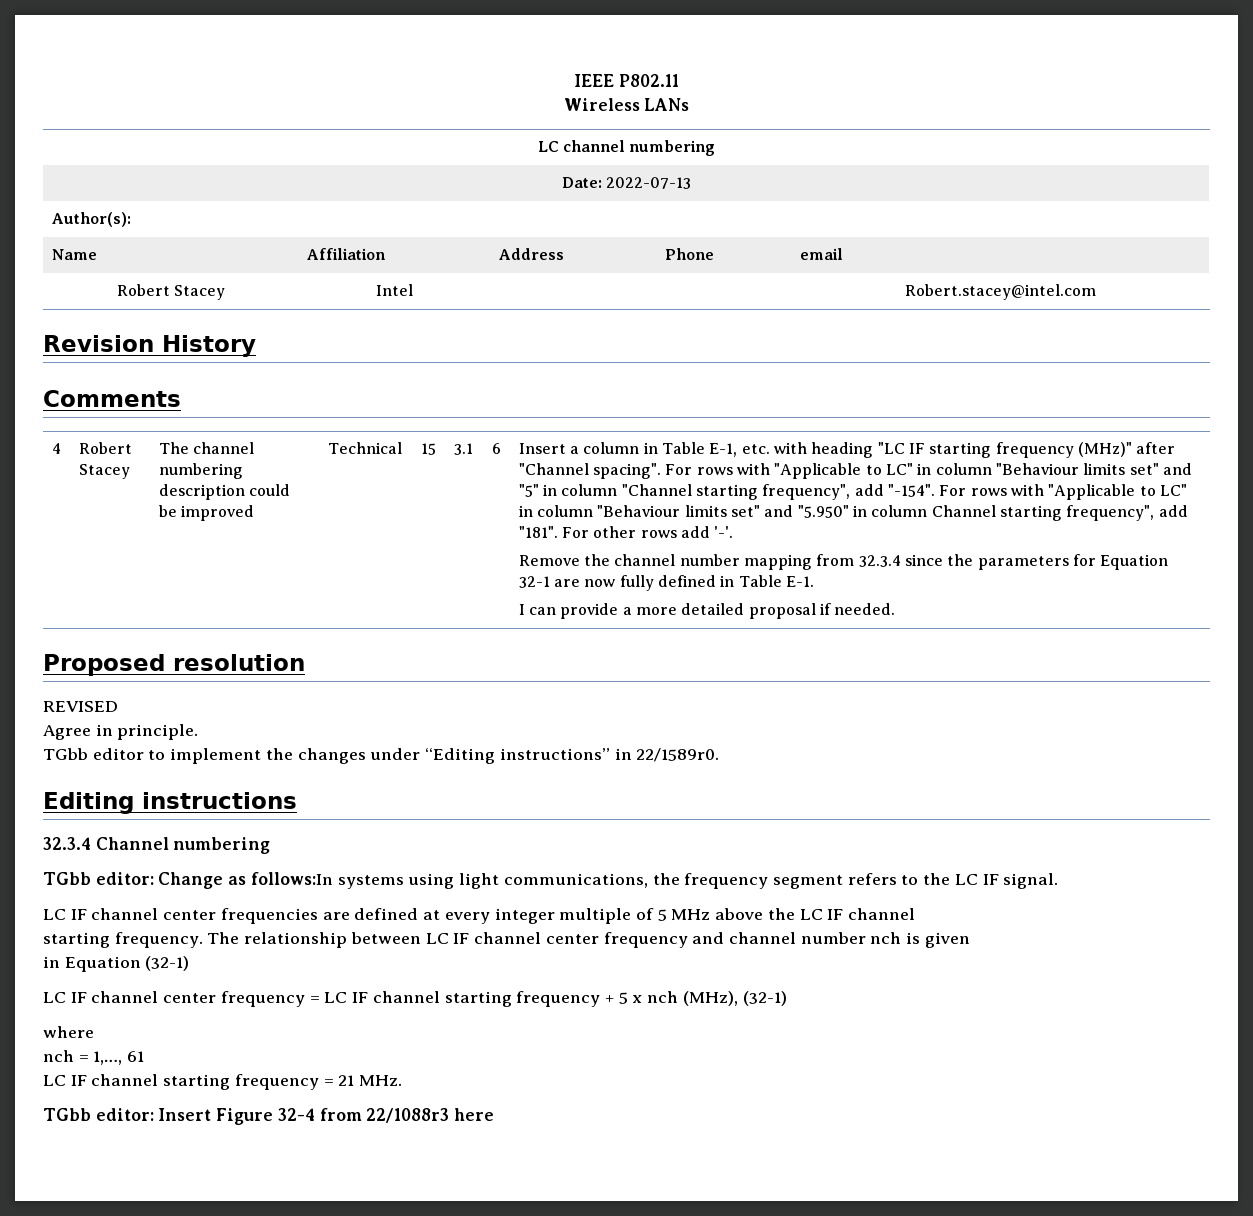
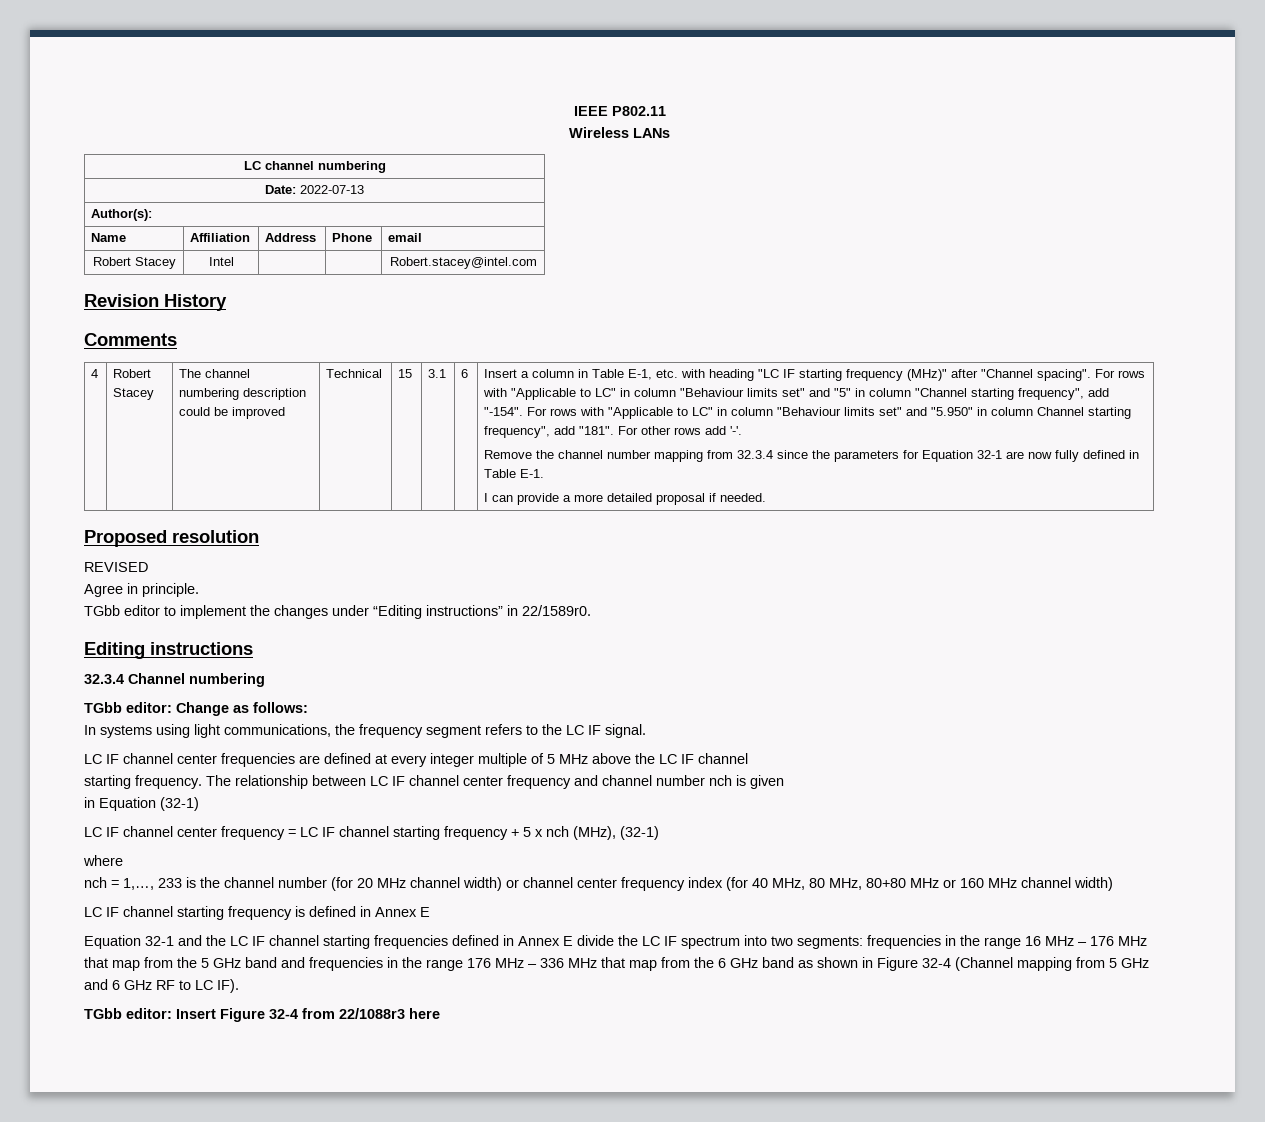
[250,872,333,885] follows:In -> [253,702,308,713] [84,725,96,735] follows: // In
[127,1051,145,1062] [43,1074,403,1090] 61 // LC IF channel starting frequency = 21 MHz. -> [158,877,1113,891] [84,906,430,920] [84,935,1147,949] [84,957,1149,971] [84,979,239,993] 233 is the channel number (for 20 MHz channel width) or channel center frequency index (for 40 MHz, 80 MHz, 80+80 MHz or 160 MHz channel width) // LC IF channel starting frequency is defined in Annex E // Equation 32-1 and the LC IF channel starting frequencies defined in Annex E divide the LC IF spectrum into two segments: frequencies in the range 16 MHz – 176 MHz that map from the 5 GHz band and frequencies in the range 176 MHz – 336 MHz that map from the 6 GHz band as shown in Figure 32-4 (Channel mapping from 5 GHz and 6 GHz RF to LC IF).

